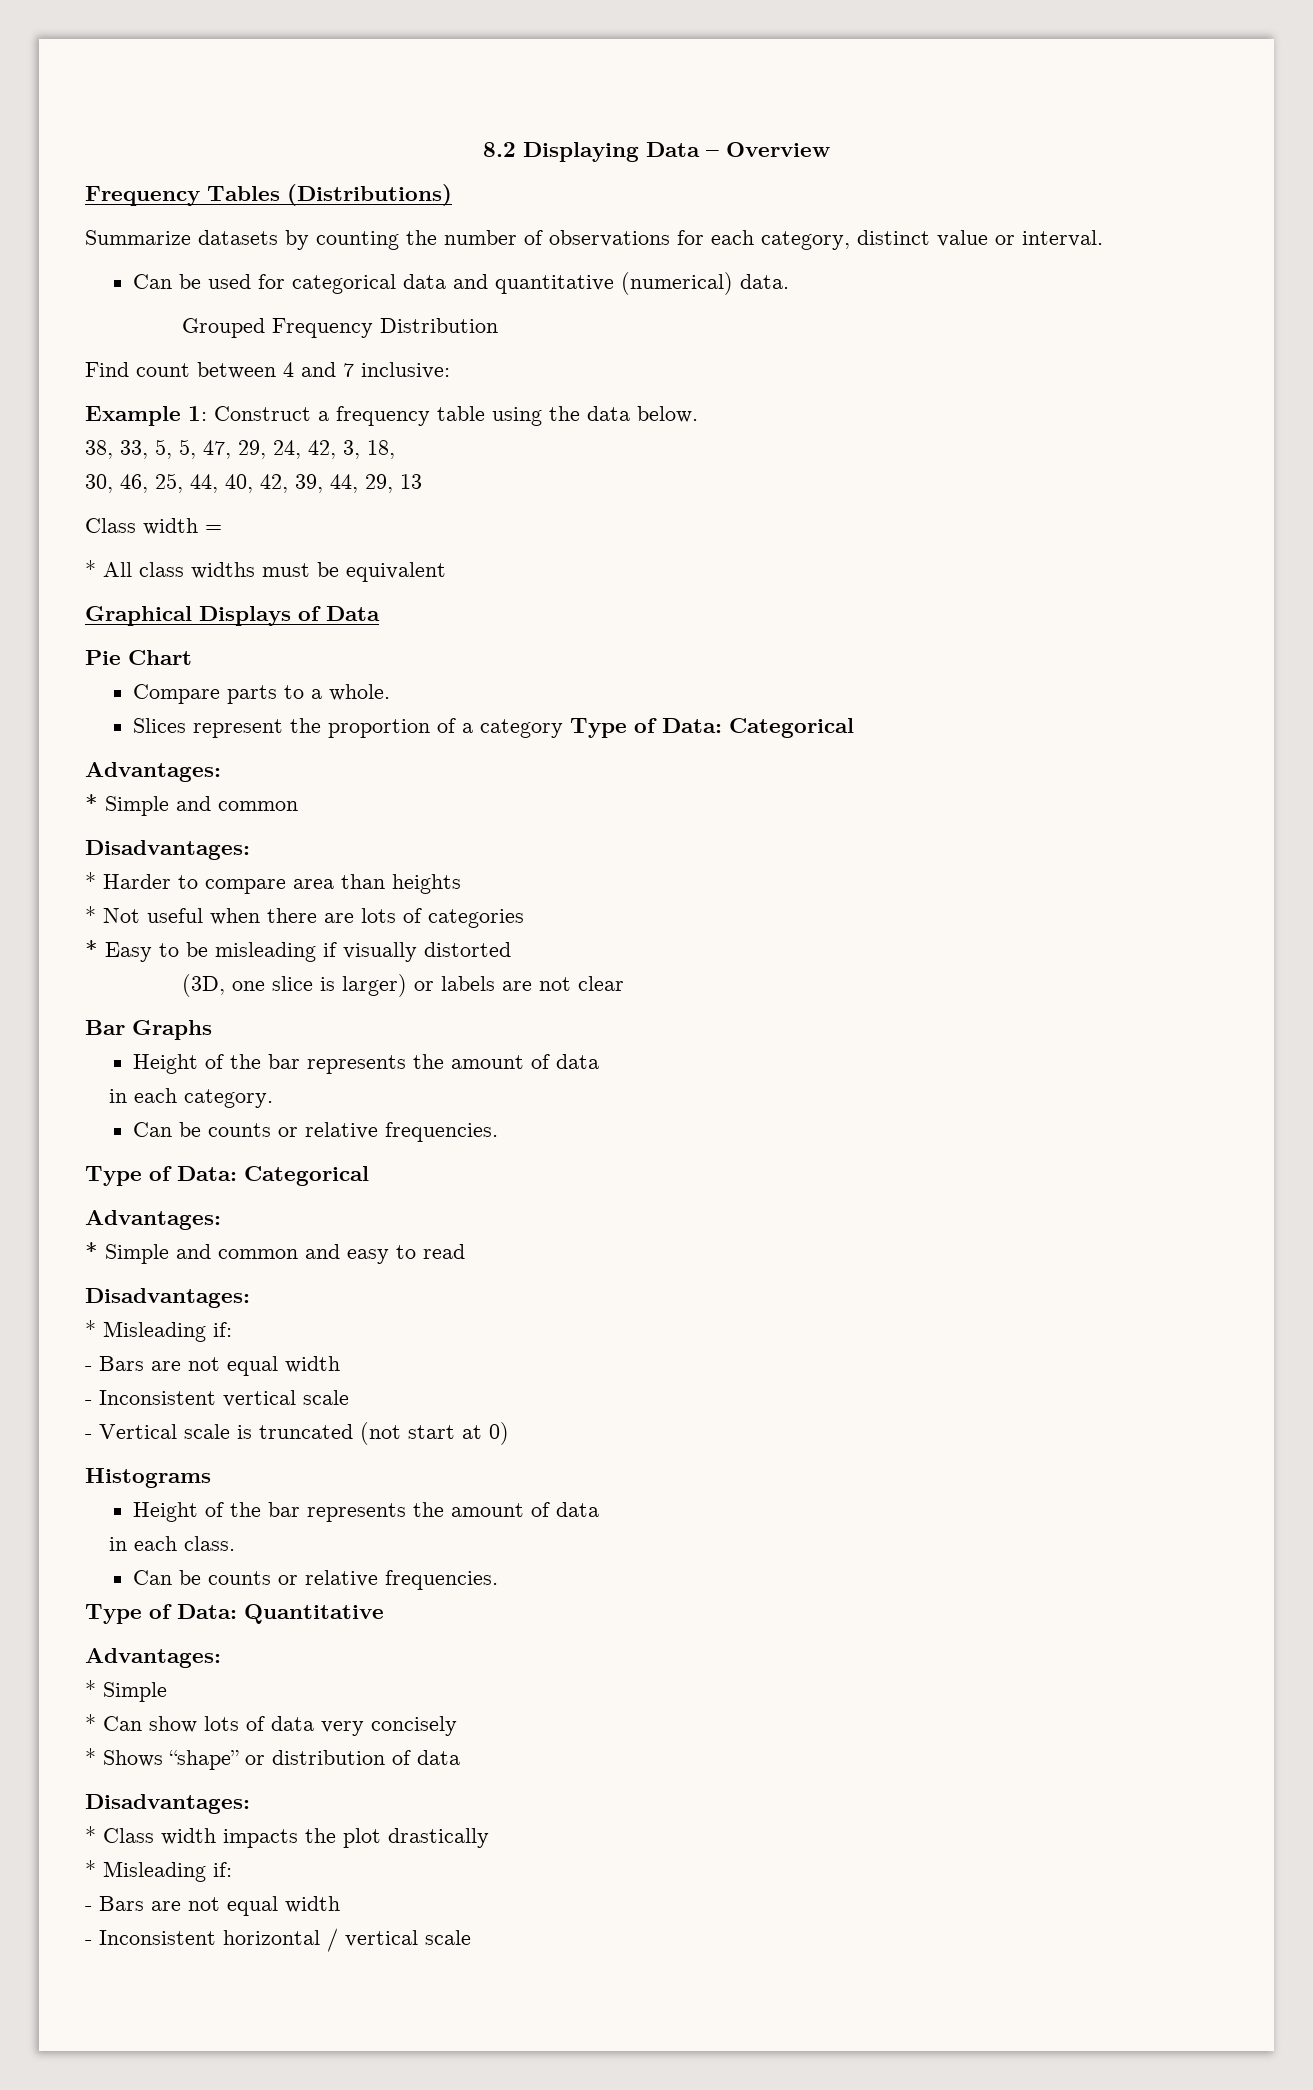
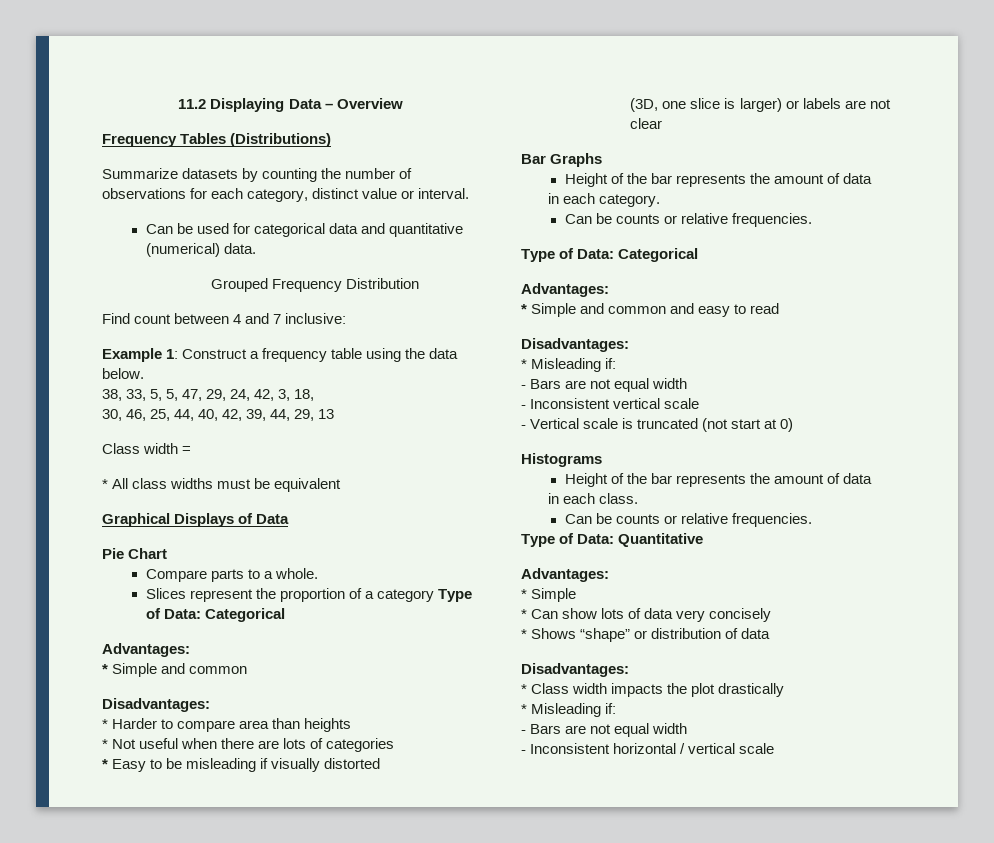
[483,142,516,157] 8.2 -> [178,99,207,109] 11.2

